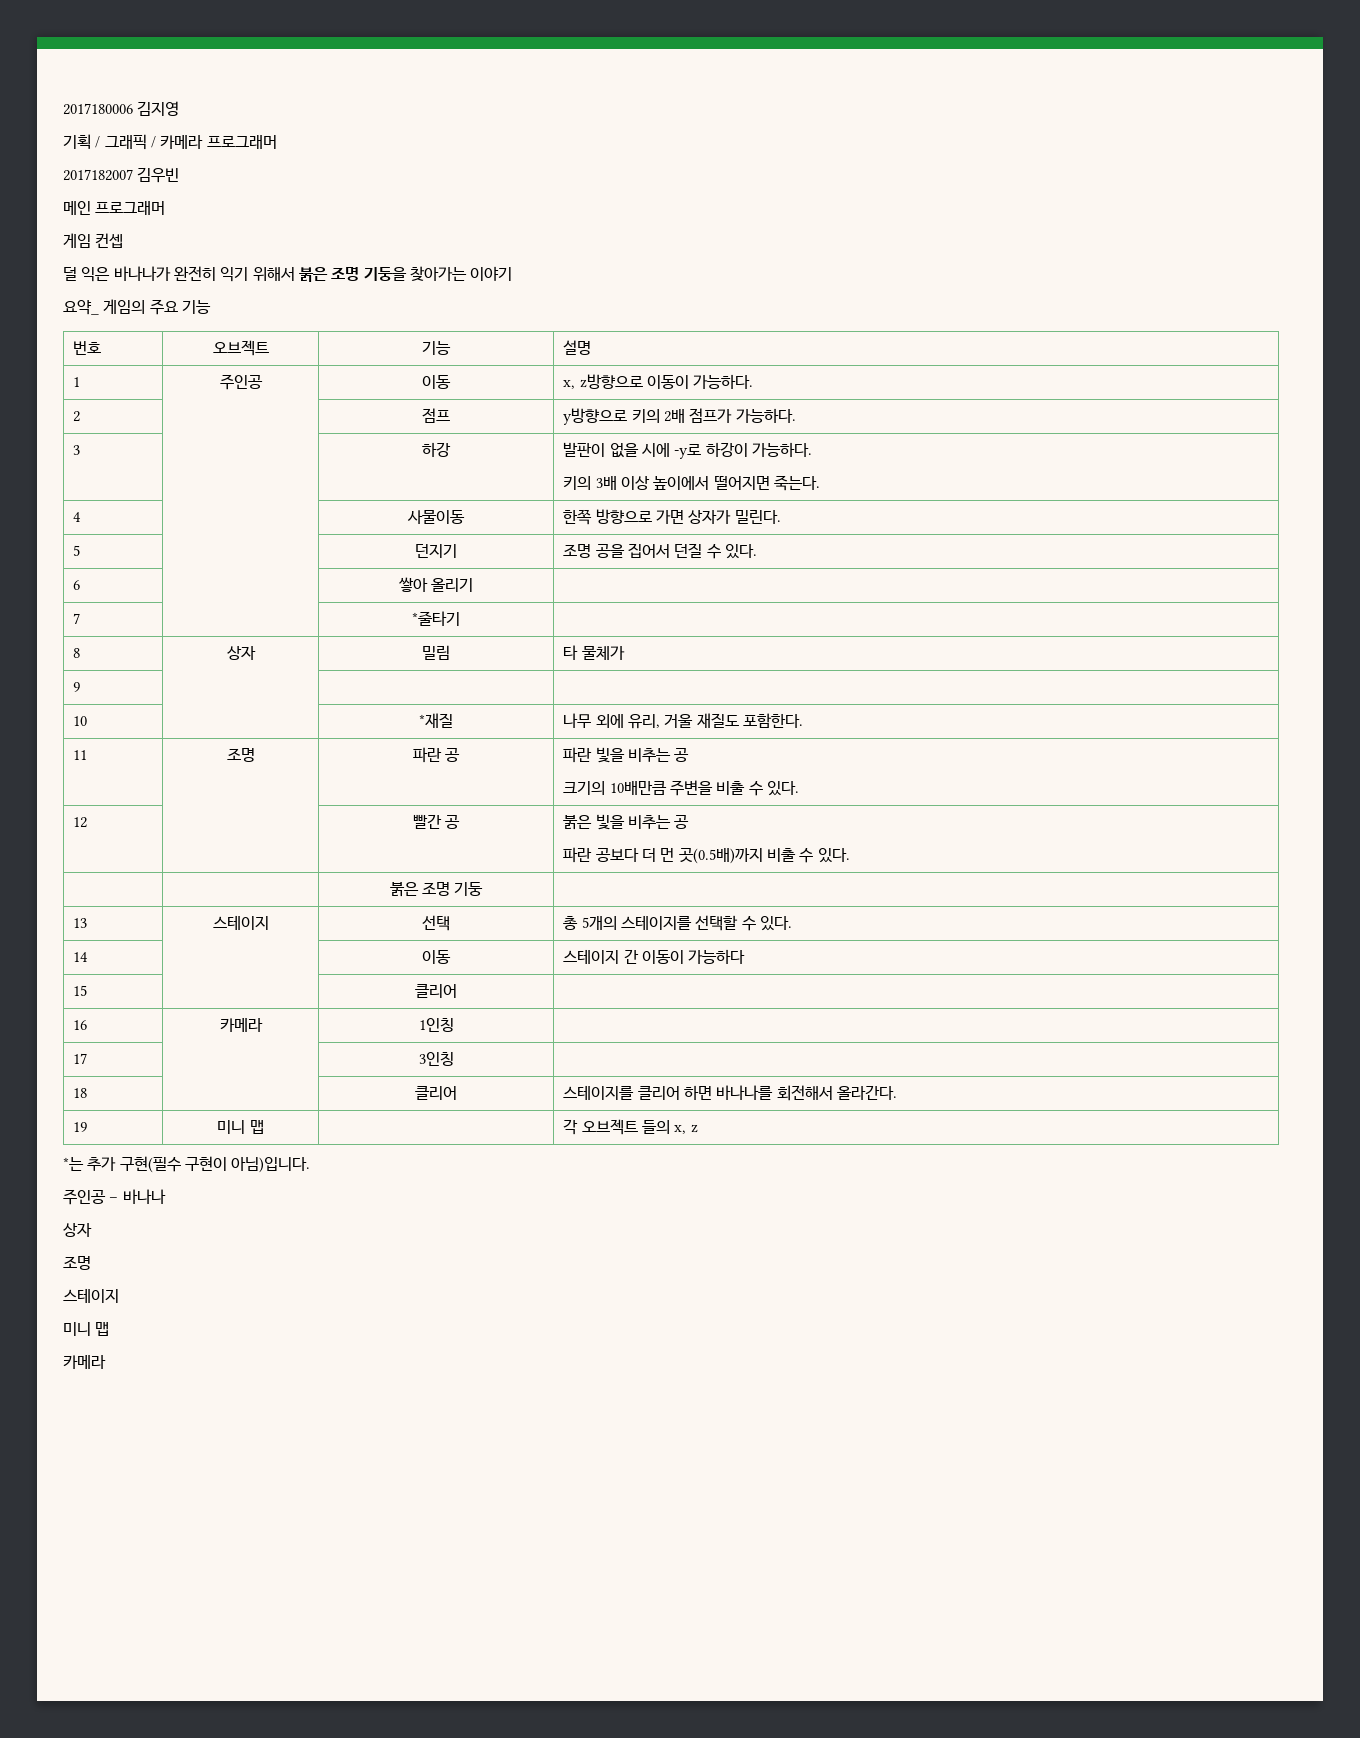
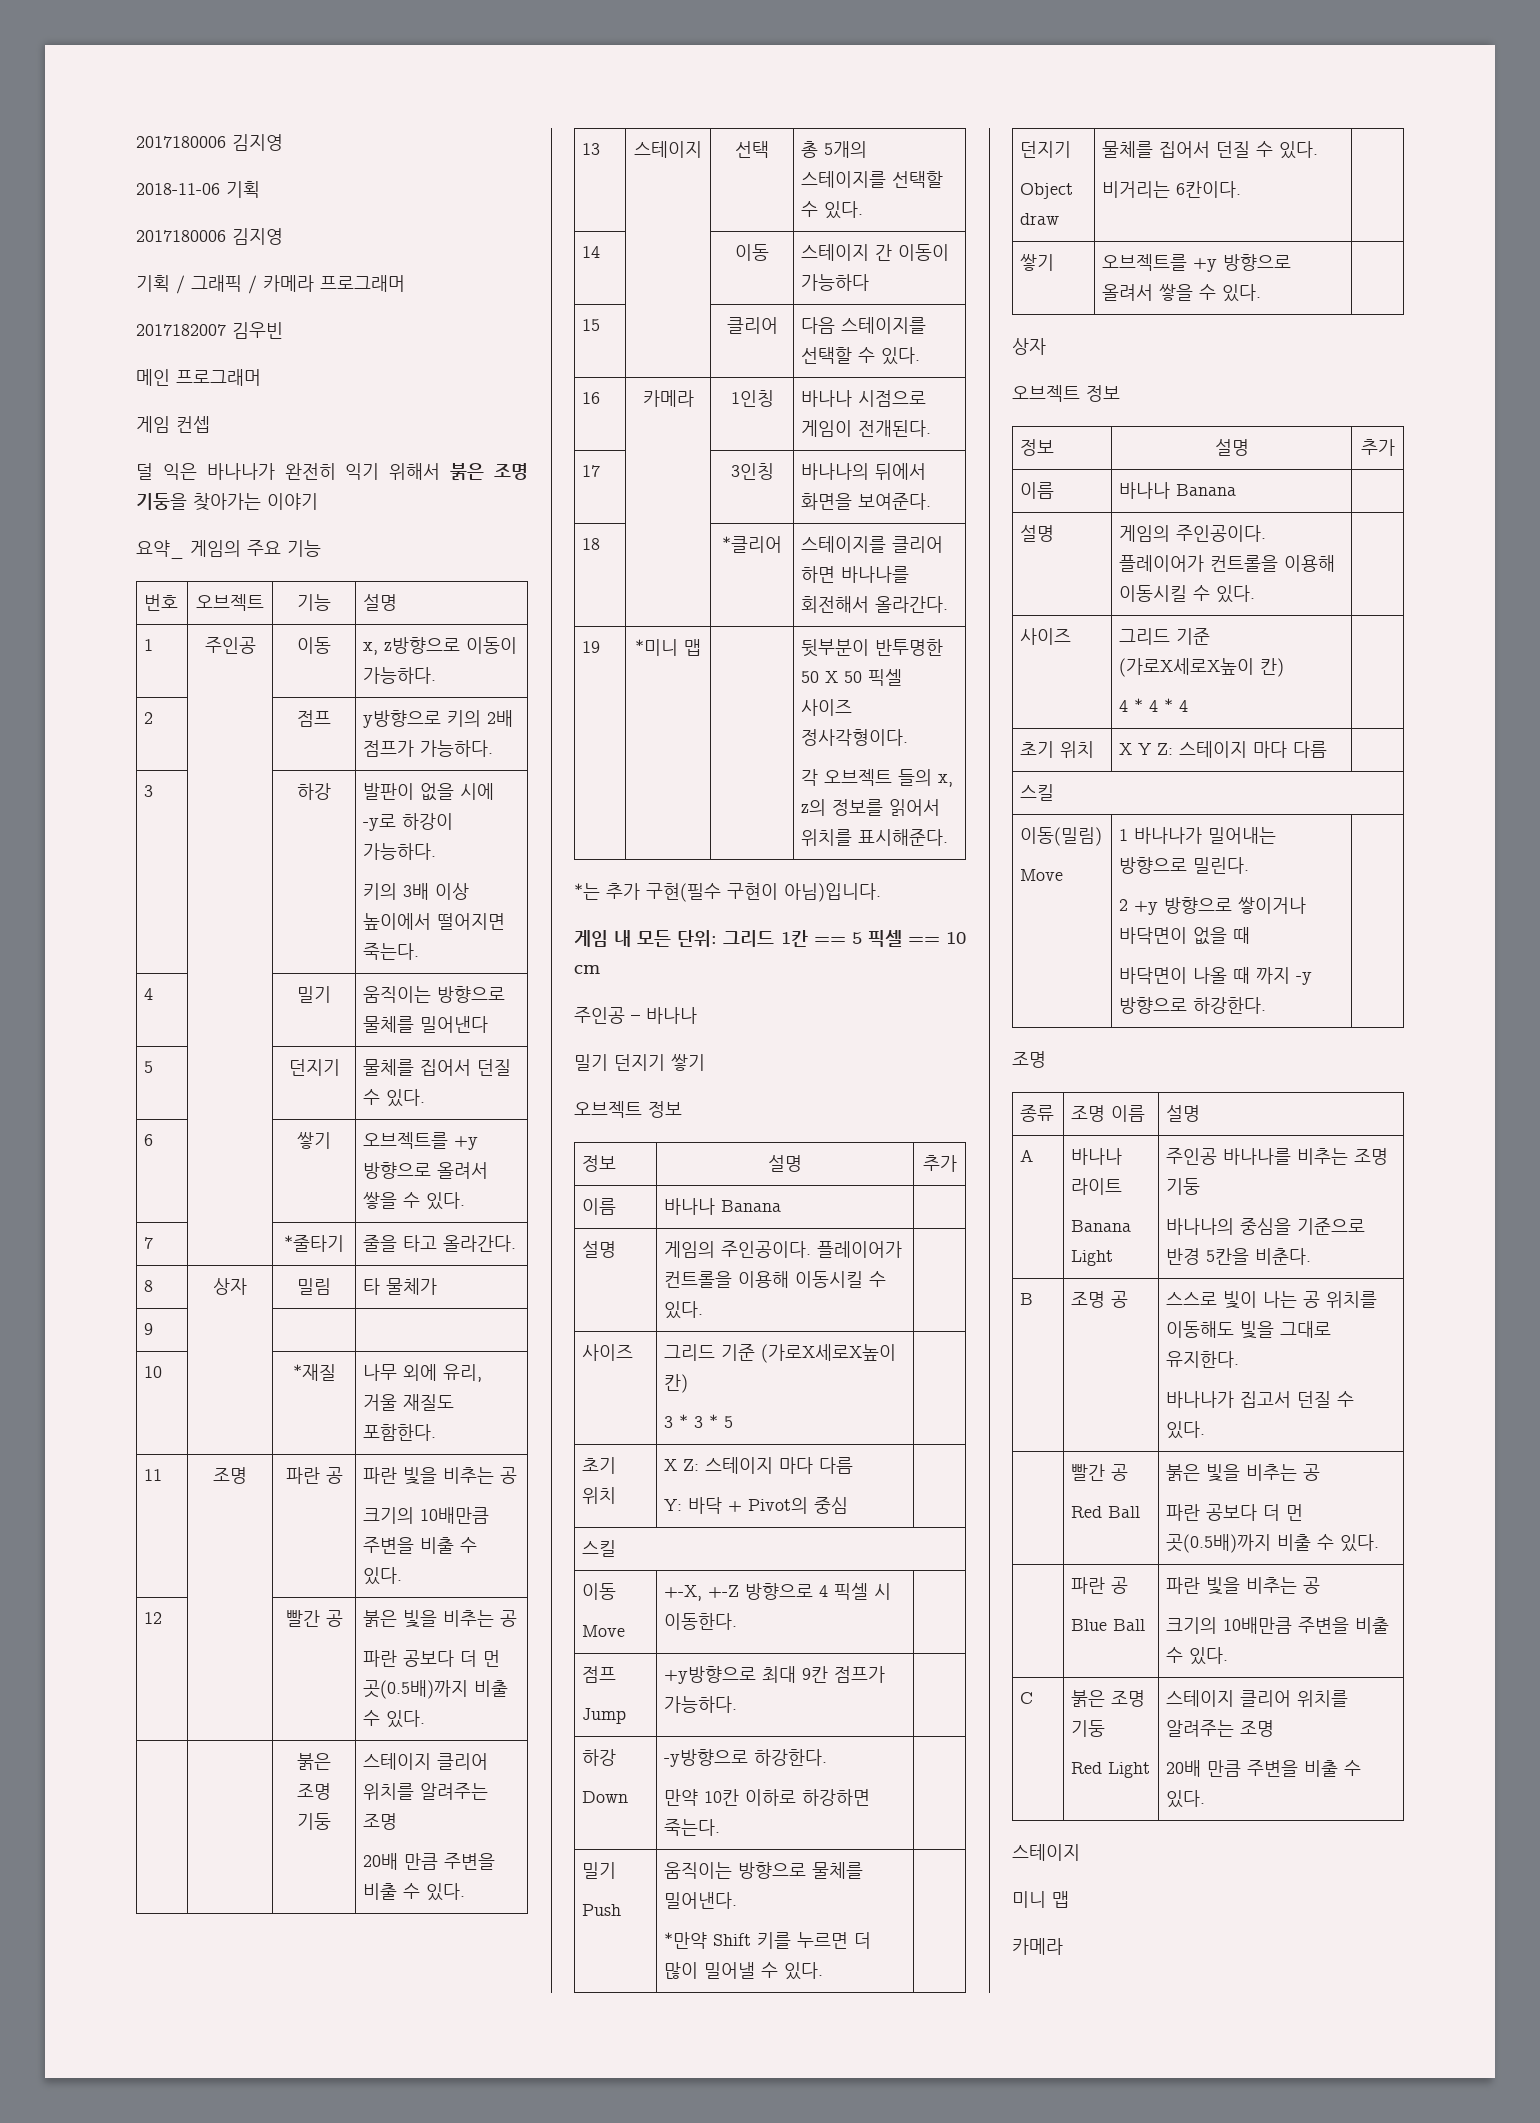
[63,101,180,116] 2017180006 김지영 -> [136,134,283,151] [136,181,260,198] [136,228,283,245] 2017180006 김지영 // 2018-11-06 기획 // 2017180006 김지영
[407,510,465,524] [563,509,781,525] 사물이동 | 한쪽 방향으로 가면 상자가 밀린다. -> [297,986,331,1003] [363,986,506,1003] [363,1016,489,1033] 밀기 | 움직이는 방향으로 물체를 밀어낸다
[563,544,625,558] 조명 공을 -> [363,1059,415,1076] 물체를
[398,577,474,592] 쌓아 올리기 | -> [297,1132,331,1149] [363,1132,479,1150] [363,1162,489,1179] [363,1192,466,1210] 쌓기 | 오브젝트를 +y 방향으로 올려서 쌓을 수 있다.
(460, 618) none -> [363,1235,517,1252] 줄을 타고 올라간다.
(484, 889) none -> [363,1753,489,1770] [363,1783,489,1800] [363,1813,398,1830] [363,1853,496,1870] [363,1883,466,1901] 스테이지 클리어 위치를 알려주는 조명 // 20배 만큼 주변을 비출 수 있다.
[73,1020,88,1030] [219,1018,263,1032] [418,1018,454,1032] [73,1053,88,1064] [418,1052,454,1066] // 16 | 카메라 | 1인칭 | // 17 | | 3인칭 | -> [801,317,927,334] [801,347,921,365] [582,392,601,404] [642,390,694,407] [730,390,774,407] [801,390,927,407] [801,420,932,437] [582,465,601,477] [730,463,774,480] [801,463,927,480] [801,493,932,510] 다음 스테이지를 선택할 수 있다. // 16 | 카메라 | 1인칭 | 바나나 시점으로 게임이 전개된다. // 17 | | 3인칭 | 바나나의 뒤에서 화면을 보여준다.
[415,1086,457,1100] 클리어 -> [722,536,782,553] *클리어
[217,1120,246,1134] 미니 -> [635,639,678,656] *미니
[563,1119,698,1135] 각 오브젝트 들의 x, z -> [801,639,944,657] [801,669,903,686] [801,699,853,716] [801,729,909,746] [801,769,954,787] [801,799,941,816] [801,829,949,846] 뒷부분이 반투명한 50 X 50 픽셀 사이즈 정사각형이다. // 각 오브젝트 들의 x, z의 정보를 읽어서 위치를 표시해준다.
[63,1189,166,1205] [63,1223,92,1237] [63,1256,91,1270] 주인공 – 바나나 // 상자 // 조명 -> [574,930,967,947] [574,965,600,974] [574,1007,697,1024] [574,1054,705,1071] [574,1101,682,1118] [582,1155,617,1172] [768,1155,802,1172] [922,1155,957,1172] [582,1198,617,1215] [664,1198,782,1215] [582,1241,617,1258] [664,1241,903,1258] [664,1271,887,1288] [664,1301,704,1319] [582,1344,634,1361] [664,1344,897,1363] [664,1374,689,1393] [664,1414,734,1428] [582,1457,617,1474] [582,1487,617,1504] [664,1457,854,1474] [664,1497,849,1514] [582,1540,617,1557] [582,1583,617,1600] [582,1625,626,1637] [664,1583,892,1601] [664,1613,738,1630] [582,1666,617,1683] [582,1708,627,1724] [664,1666,886,1684] [664,1696,738,1713] [582,1749,617,1766] [582,1791,629,1803] [664,1749,828,1767] [664,1789,871,1806] [664,1819,721,1836] [582,1862,617,1879] [582,1904,622,1916] [664,1862,864,1879] [664,1892,738,1909] [664,1932,872,1949] [664,1962,824,1980] [1020,141,1072,158] [1020,183,1074,199] [1020,213,1060,225] [1102,141,1319,159] [1102,181,1242,198] [1020,254,1055,271] [1102,254,1292,272] [1102,284,1262,302] [1012,338,1046,355] [1012,385,1120,402] [1020,439,1055,456] [1214,439,1249,456] [1360,439,1395,456] [1020,482,1055,499] [1119,482,1237,499] [1020,525,1055,542] [1119,525,1267,542] [1119,555,1336,572] [1119,585,1256,603] [1020,628,1072,645] [1119,628,1211,645] [1119,658,1285,677] [1119,698,1189,712] [1020,741,1095,758] [1119,741,1328,758] [1020,784,1055,801] [1020,827,1103,846] [1020,869,1064,881] [1119,827,1277,844] [1119,857,1250,874] [1119,897,1307,915] [1119,927,1251,945] [1119,967,1313,985] [1119,997,1267,1014] [1012,1051,1046,1068] [1020,1105,1055,1122] [1071,1105,1146,1122] [1166,1105,1201,1122] [1020,1149,1034,1162] [1071,1148,1123,1165] [1071,1178,1123,1195] [1071,1220,1132,1232] [1071,1250,1114,1266] [1166,1148,1389,1165] [1166,1178,1201,1195] [1166,1218,1366,1235] [1166,1248,1312,1265] [1020,1293,1034,1305] [1071,1291,1129,1308] [1166,1291,1378,1309] [1166,1321,1332,1339] [1166,1351,1240,1368] [1166,1391,1355,1408] [1166,1421,1206,1439] [1071,1464,1129,1481] [1071,1506,1141,1518] [1166,1464,1321,1482] [1166,1504,1304,1521] [1166,1534,1380,1553] [1071,1577,1129,1594] [1071,1619,1146,1631] [1166,1577,1321,1595] [1166,1617,1390,1634] [1166,1647,1229,1665] [1020,1692,1034,1704] [1071,1690,1146,1707] [1071,1720,1106,1737] [1071,1762,1151,1778] [1166,1690,1349,1707] [1166,1720,1275,1737] [1166,1760,1362,1777] [1166,1790,1206,1808] 게임 내 모든 단위: 그리드 1칸 == 5 픽셀 == 10 cm // 주인공 – 바나나 // 밀기 던지기 쌓기 // 오브젝트 정보 // 정보 | 설명 | 추가 // 이름 | 바나나 Banana | // 설명 | 게임의 주인공이다. 플레이어가 컨트롤을 이용해 이동시킬 수 있다. | // 사이즈 | 그리드 기준 (가로X세로X높이 칸) // 3 * 3 * 5 | // 초기 위치 | X Z: 스테이지 마다 다름 // Y: 바닥 + Pivot의 중심 | // 스킬 // 이동 // Move | +-X, +-Z 방향으로 4 픽셀 시 이동한다. | // 점프 // Jump | +y방향으로 최대 9칸 점프가 가능하다. | // 하강 // Down | -y방향으로 하강한다. // 만약 10칸 이하로 하강하면 죽는다. | // 밀기 // Push | 움직이는 방향으로 물체를 밀어낸다. // *만약 Shift 키를 누르면 더 많이 밀어낼 수 있다. | // 던지기 // Object draw | 물체를 집어서 던질 수 있다. // 비거리는 6칸이다. | // 쌓기 | 오브젝트를 +y 방향으로 올려서 쌓을 수 있다. | // 상자 // 오브젝트 정보 // 정보 | 설명 | 추가 // 이름 | 바나나 Banana | // 설명 | 게임의 주인공이다. 플레이어가 컨트롤을 이용해 이동시킬 수 있다. | // 사이즈 | 그리드 기준 (가로X세로X높이 칸) // 4 * 4 * 4 | // 초기 위치 | X Y Z: 스테이지 마다 다름 | // 스킬 // 이동(밀림) // Move | 1 바나나가 밀어내는 방향으로 밀린다. // 2 +y 방향으로 쌓이거나 바닥면이 없을 때 // 바닥면이 나올 때 까지 -y 방향으로 하강한다. | // 조명 // 종류 | 조명 이름 | 설명 // A | 바나나 라이트 // Banana Light | 주인공 바나나를 비추는 조명 기둥 // 바나나의 중심을 기준으로 반경 5칸을 비춘다. // B | 조명 공 | 스스로 빛이 나는 공 위치를 이동해도 빛을 그대로 유지한다. // 바나나가 집고서 던질 수 있다. // | 빨간 공 // Red Ball | 붉은 빛을 비추는 공 // 파란 공보다 더 먼 곳(0.5배)까지 비출 수 있다. // | 파란 공 // Blue Ball | 파란 빛을 비추는 공 // 크기의 10배만큼 주변을 비출 수 있다. // C | 붉은 조명 기둥 // Red Light | 스테이지 클리어 위치를 알려주는 조명 // 20배 만큼 주변을 비출 수 있다.

